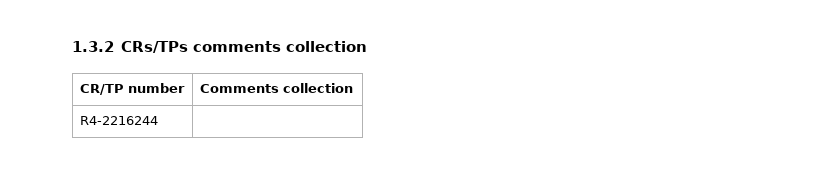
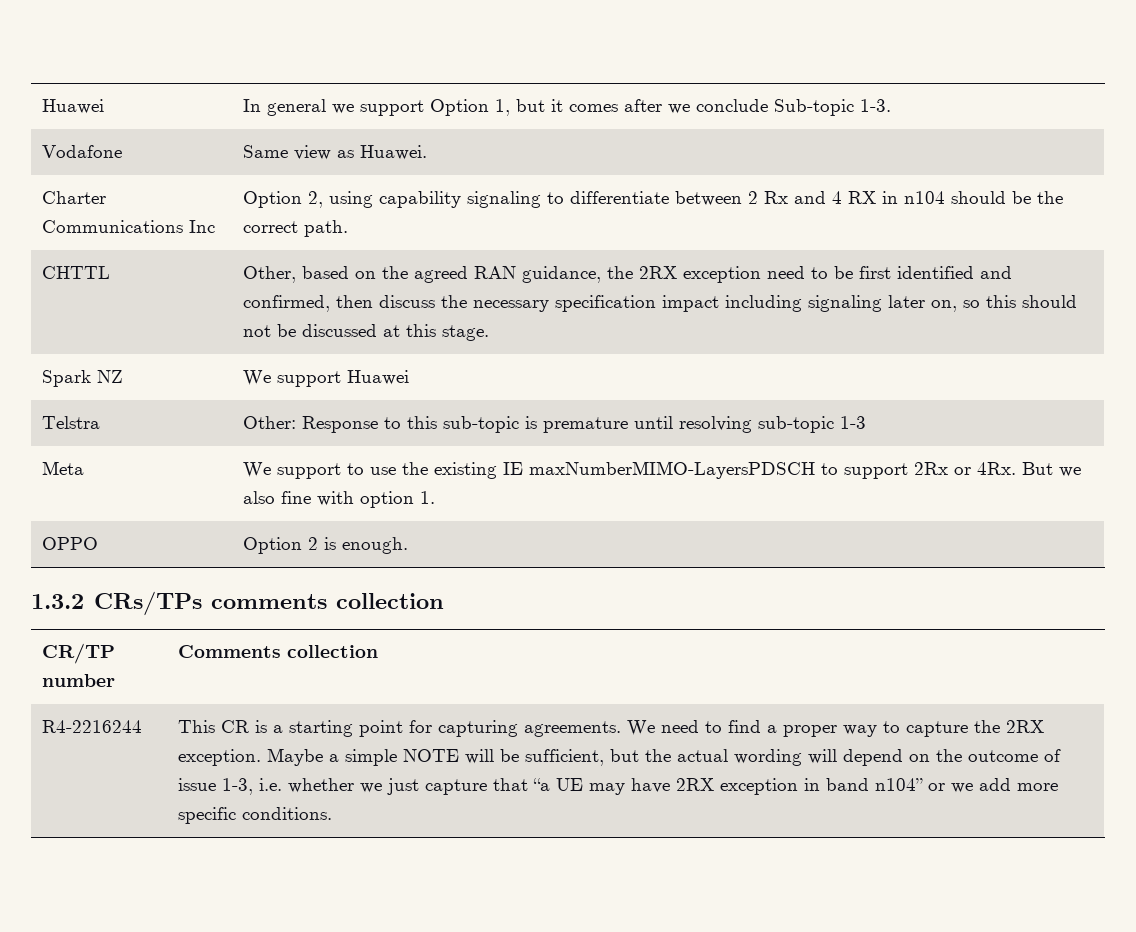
(72, 46) none -> [42,99,105,114] [243,99,892,116] [42,145,123,158] [243,145,428,160] [42,191,107,204] [42,220,216,233] [243,191,1064,208] [243,220,349,237] [42,266,111,279] [243,266,1013,283] [243,295,1078,312] [243,324,490,341] [42,370,124,387] [243,370,410,387] [42,416,101,429] [243,416,867,433] [42,461,85,475] [243,461,1082,479] [243,491,436,508] [42,537,99,550] [243,537,409,554] Huawei | In general we support Option 1, but it comes after we conclude Sub-topic 1-3. // Vodafone | Same view as Huawei. // Charter Communications Inc | Option 2, using capability signaling to differentiate between 2 Rx and 4 RX in n104 should be the correct path. // CHTTL | Other, based on the agreed RAN guidance, the 2RX exception need to be first identified and confirmed, then discuss the necessary specification impact including signaling later on, so this should not be discussed at this stage. // Spark NZ | We support Huawei // Telstra | Other: Response to this sub-topic is premature until resolving sub-topic 1-3 // Meta | We support to use the existing IE maxNumberMIMO-LayersPDSCH to support 2Rx or 4Rx. But we also fine with option 1. // OPPO | Option 2 is enough. //
(158, 120) none -> [178,720,1045,737] [178,748,1062,766] [178,778,1059,795] [178,807,333,824] This CR is a starting point for capturing agreements. We need to find a proper way to capture the 2RX exception. Maybe a simple NOTE will be sufficient, but the actual wording will depend on the outcome of issue 1-3, i.e. whether we just capture that “a UE may have 2RX exception in band n104” or we add more specific conditions.

